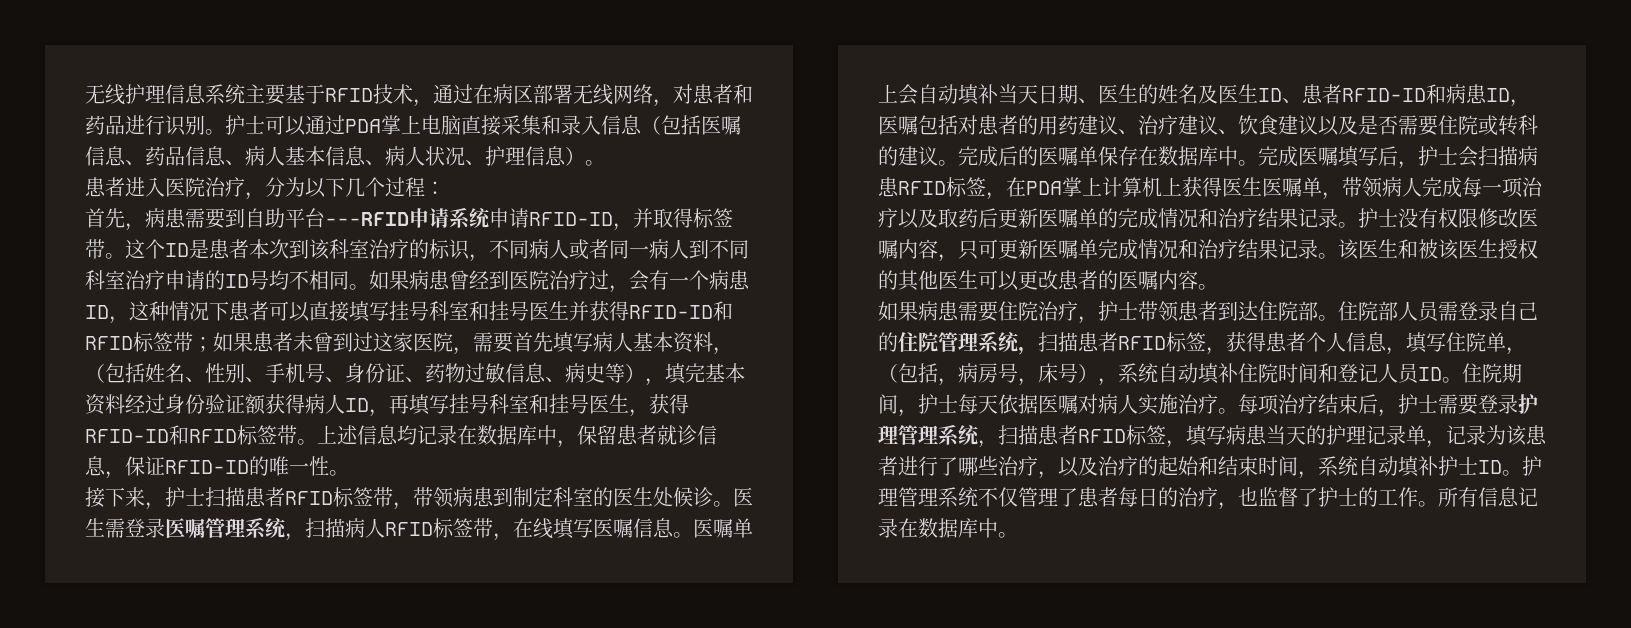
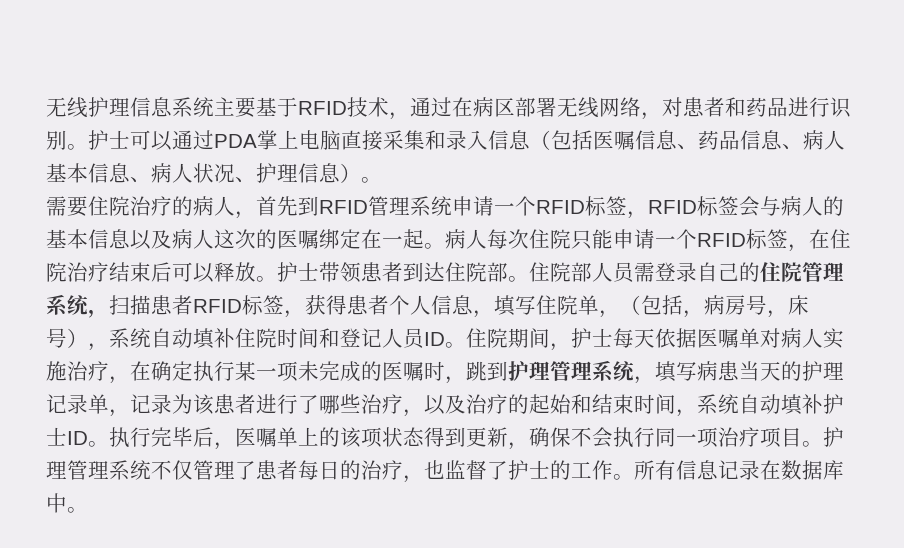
[85,177,445,200] [85,207,733,231] [85,239,749,262] [85,270,750,293] [85,301,733,324] [85,332,733,355] [85,363,745,386] [85,394,689,417] [85,425,717,448] [85,456,349,479] [85,487,753,510] [85,517,753,541] [878,84,1530,107] [878,115,1538,136] [878,146,1538,169] [878,177,1543,200] [878,208,1538,229] [878,239,1538,262] [878,270,1218,291] [878,301,1098,324] 患者进入医院治疗，分为以下几个过程： // 首先，病患需要到自助平台---RFID申请系统申请RFID-ID，并取得标签带。这个ID是患者本次到该科室治疗的标识，不同病人或者同一病人到不同科室治疗申请的ID号均不相同。如果病患曾经到医院治疗过，会有一个病患ID，这种情况下患者可以直接填写挂号科室和挂号医生并获得RFID-ID和RFID标签带；如果患者未曾到过这家医院，需要首先填写病人基本资料，（包括姓名、性别、手机号、身份证、药物过敏信息、病史等），填完基本资料经过身份验证额获得病人ID，再填写挂号科室和挂号医生，获得RFID-ID和RFID标签带。上述信息均记录在数据库中，保留患者就诊信息，保证RFID-ID的唯一性。 // 接下来，护士扫描患者RFID标签带，带领病患到制定科室的医生处候诊。医生需登录医嘱管理系统，扫描病人RFID标签带，在线填写医嘱信息。医嘱单上会自动填补当天日期、医生的姓名及医生ID、患者RFID-ID和病患ID，医嘱包括对患者的用药建议、治疗建议、饮食建议以及是否需要住院或转科的建议。完成后的医嘱单保存在数据库中。完成医嘱填写后，护士会扫描病患RFID标签，在PDA掌上计算机上获得医生医嘱单，带领病人完成每一项治疗以及取药后更新医嘱单的完成情况和治疗结果记录。护士没有权限修改医嘱内容，只可更新医嘱单完成情况和治疗结果记录。该医生和被该医生授权的其他医生可以更改患者的医嘱内容。 // 如果病患需要住院治疗， -> [46,196,844,219] [46,229,851,252] [46,262,277,283] 需要住院治疗的病人，首先到RFID管理系统申请一个RFID标签，RFID标签会与病人的基本信息以及病人这次的医嘱绑定在一起。病人每次住院只能申请一个RFID标签，在住院治疗结束后可以释放。
(1078, 404) none -> [739,328,760,348] 单
[1218,394,1538,417] [878,424,1166,448] 。每项治疗结束后，护士需要登录护理管理系统，扫描患者RFID标签 -> [109,360,635,384] ，在确定执行某一项未完成的医嘱时，跳到护理管理系统
(1522, 473) none -> [109,427,823,450] 执行完毕后，医嘱单上的该项状态得到更新，确保不会执行同一项治疗项目。

